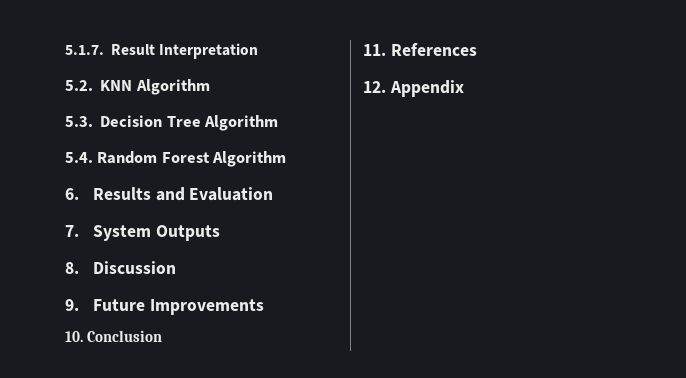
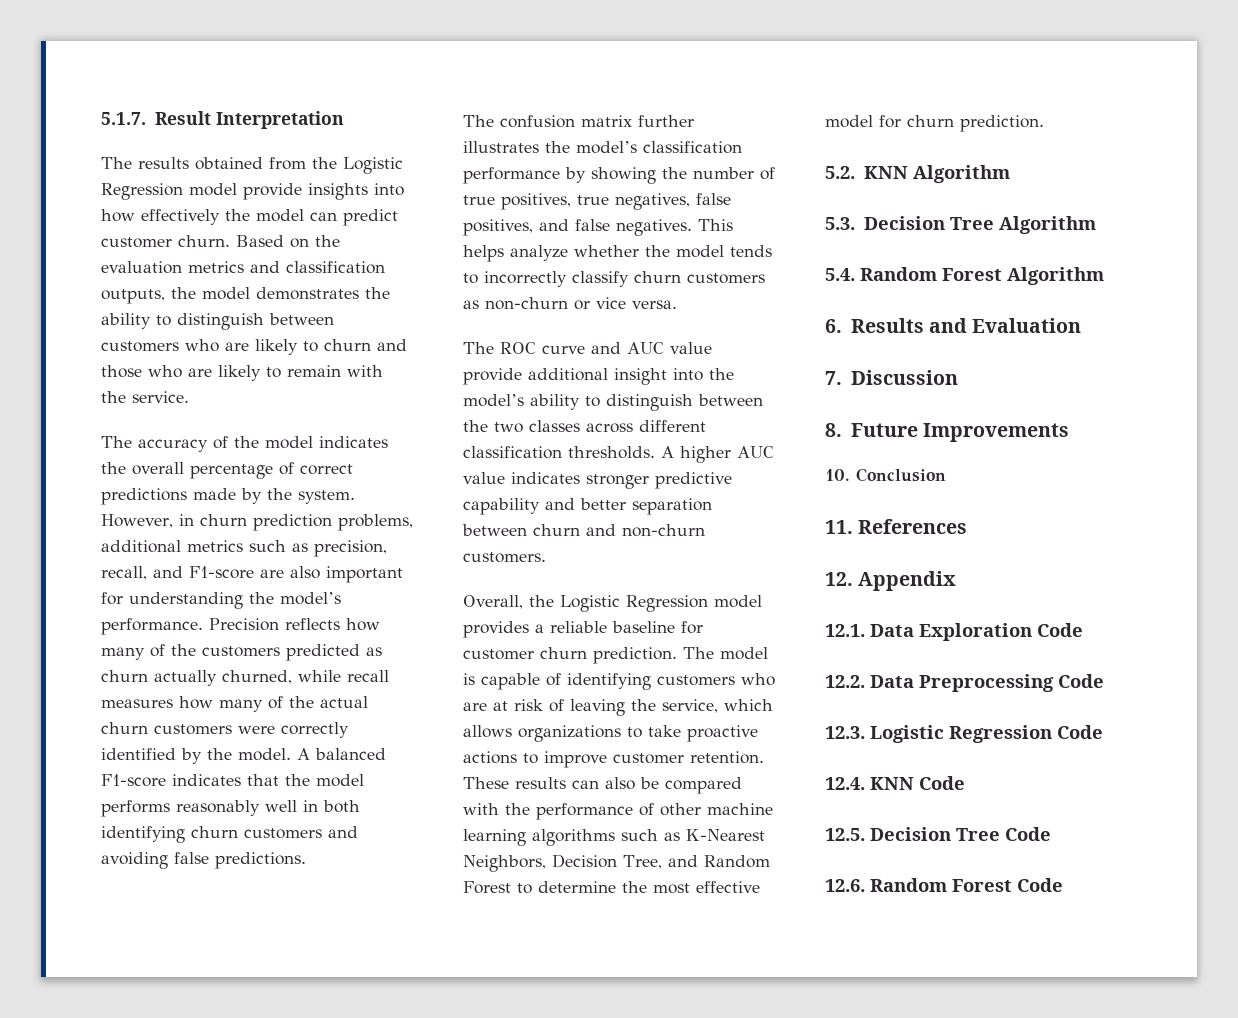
(259, 51) none -> [101,157,403,174] [101,183,404,200] [101,209,398,226] [101,235,340,248] [101,261,385,274] [101,287,390,304] [101,313,334,330] [101,339,407,355] [101,365,383,381] [101,391,189,403] [101,436,388,452] [101,462,353,479] [101,488,355,505] [101,514,413,531] [101,540,387,557] [101,566,403,583] [101,592,341,609] [101,618,380,635] [101,644,382,661] [101,670,389,686] [101,696,368,712] [101,722,349,738] [101,748,386,764] [101,774,364,787] [101,800,360,817] [101,826,358,843] [101,852,306,869] [463,115,694,128] [463,141,742,154] [463,167,775,184] [463,193,731,210] [463,219,733,236] [463,245,772,262] [463,271,765,287] [463,297,677,310] [463,342,712,354] [463,368,734,385] [463,394,763,411] [463,420,706,433] [463,446,774,463] [463,472,732,489] [463,498,712,515] [462,524,705,537] [463,552,546,563] [463,595,762,612] [463,621,703,638] [463,647,768,664] [463,673,775,690] [463,699,773,716] [463,725,758,742] [463,751,764,768] [463,777,742,794] [463,803,773,820] [463,829,765,846] [463,854,770,872] [463,881,760,894] [825,115,1044,132] // The results obtained from the Logistic Regression model provide insights into how effectively the model can predict customer churn. Based on the evaluation metrics and classification outputs, the model demonstrates the ability to distinguish between customers who are likely to churn and those who are likely to remain with the service. // The accuracy of the model indicates the overall percentage of correct predictions made by the system. However, in churn prediction problems, additional metrics such as precision, recall, and F1-score are also important for understanding the model’s performance. Precision reflects how many of the customers predicted as churn actually churned, while recall measures how many of the actual churn customers were correctly identified by the model. A balanced F1-score indicates that the model performs reasonably well in both identifying churn customers and avoiding false predictions. // The confusion matrix further illustrates the model’s classification performance by showing the number of true positives, true negatives, false positives, and false negatives. This helps analyze whether the model tends to incorrectly classify churn customers as non-churn or vice versa. // The ROC curve and AUC value provide additional insight into the model’s ability to distinguish between the two classes across different classification thresholds. A higher AUC value indicates stronger predictive capability and better separation between churn and non-churn customers. // Overall, the Logistic Regression model provides a reliable baseline for customer churn prediction. The model is capable of identifying customers who are at risk of leaving the service, which allows organizations to take proactive actions to improve customer retention. These results can also be compared with the performance of other machine learning algorithms such as K-Nearest Neighbors, Decision Tree, and Random Forest to determine the most effective model for churn prediction.
[92,225,220,241] [65,262,79,274] System Outputs // 8. -> (842, 378) none
[65,299,79,311] 9. -> [825,423,842,437] 8.
(464, 88) none -> [825,623,1083,641] [825,674,1104,692] [825,725,1103,743] [825,776,965,790] [825,827,1051,841] [825,878,1063,892] // 12.1. Data Exploration Code // 12.2. Data Preprocessing Code // 12.3. Logistic Regression Code // 12.4. KNN Code // 12.5. Decision Tree Code // 12.6. Random Forest Code

